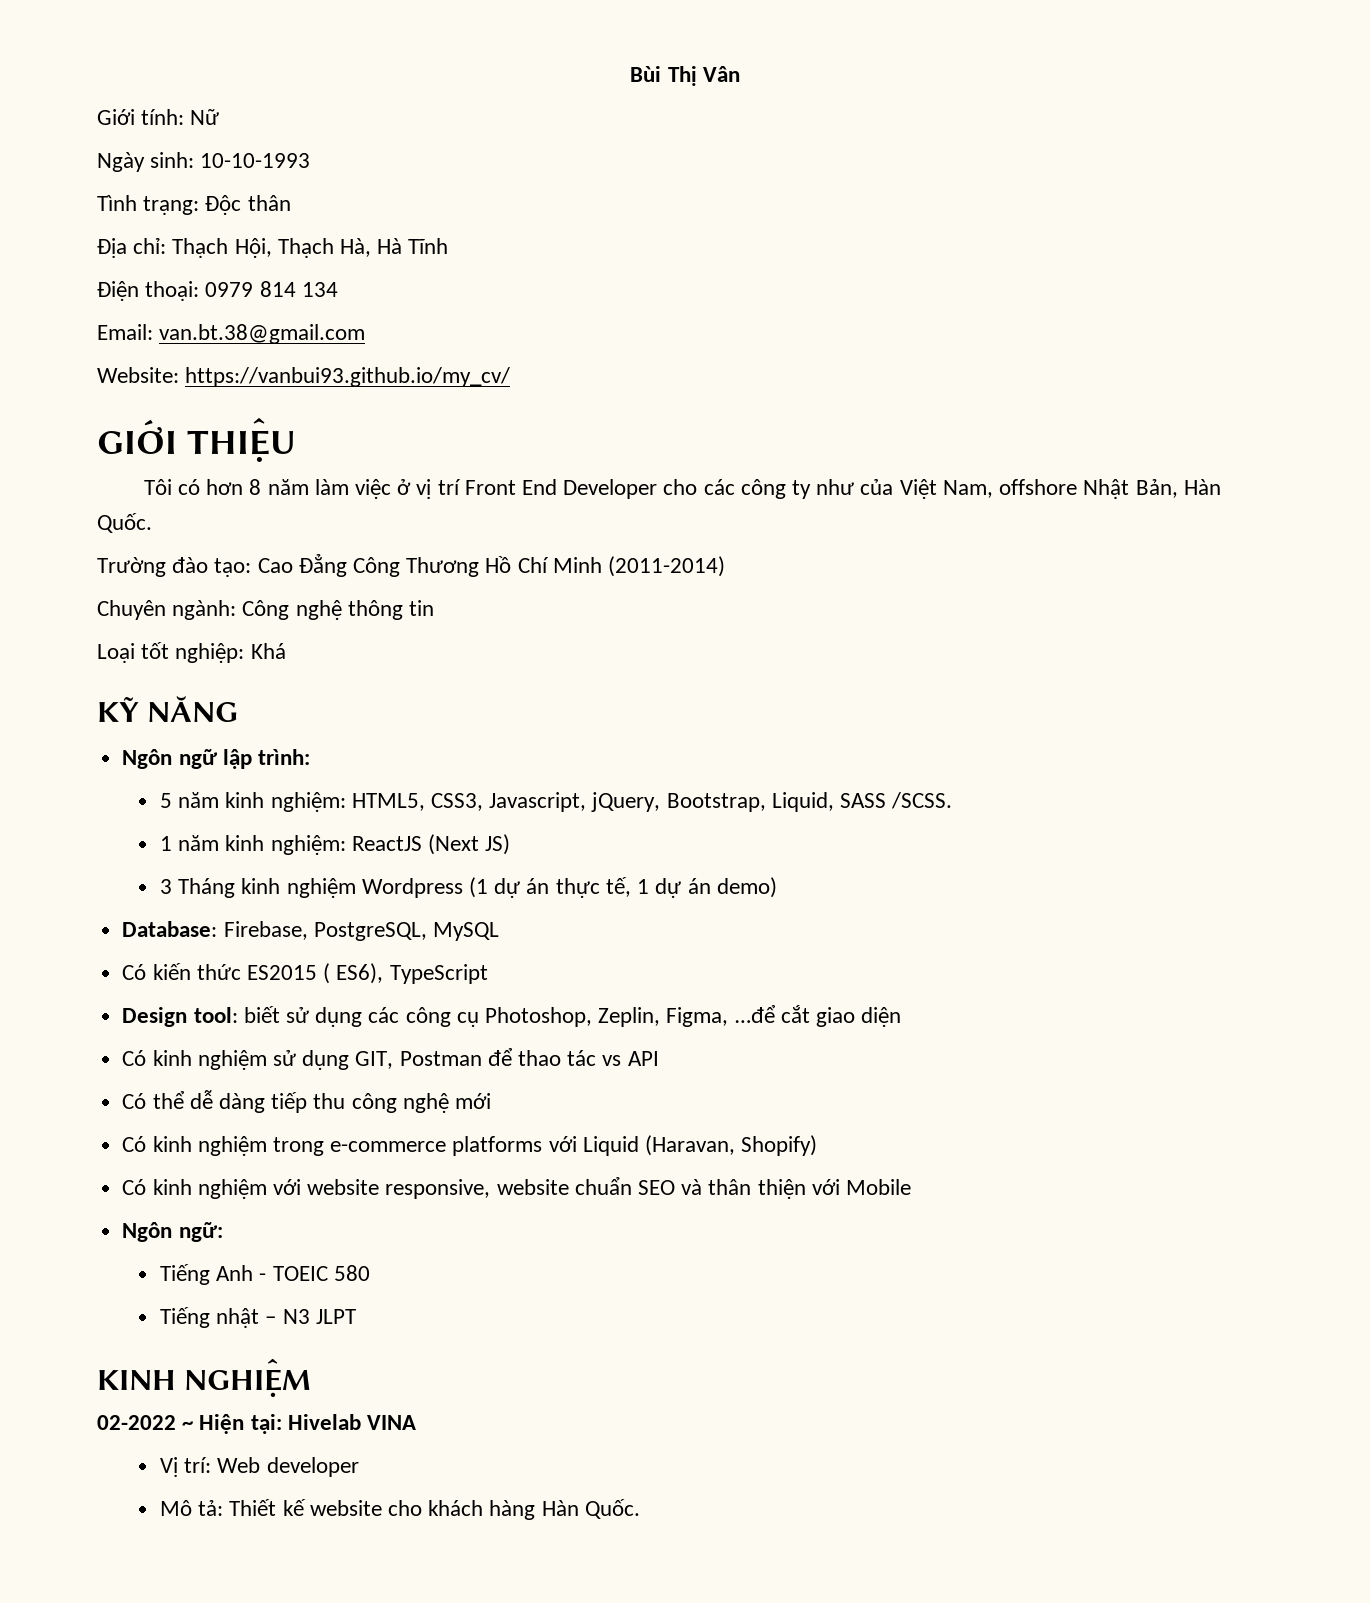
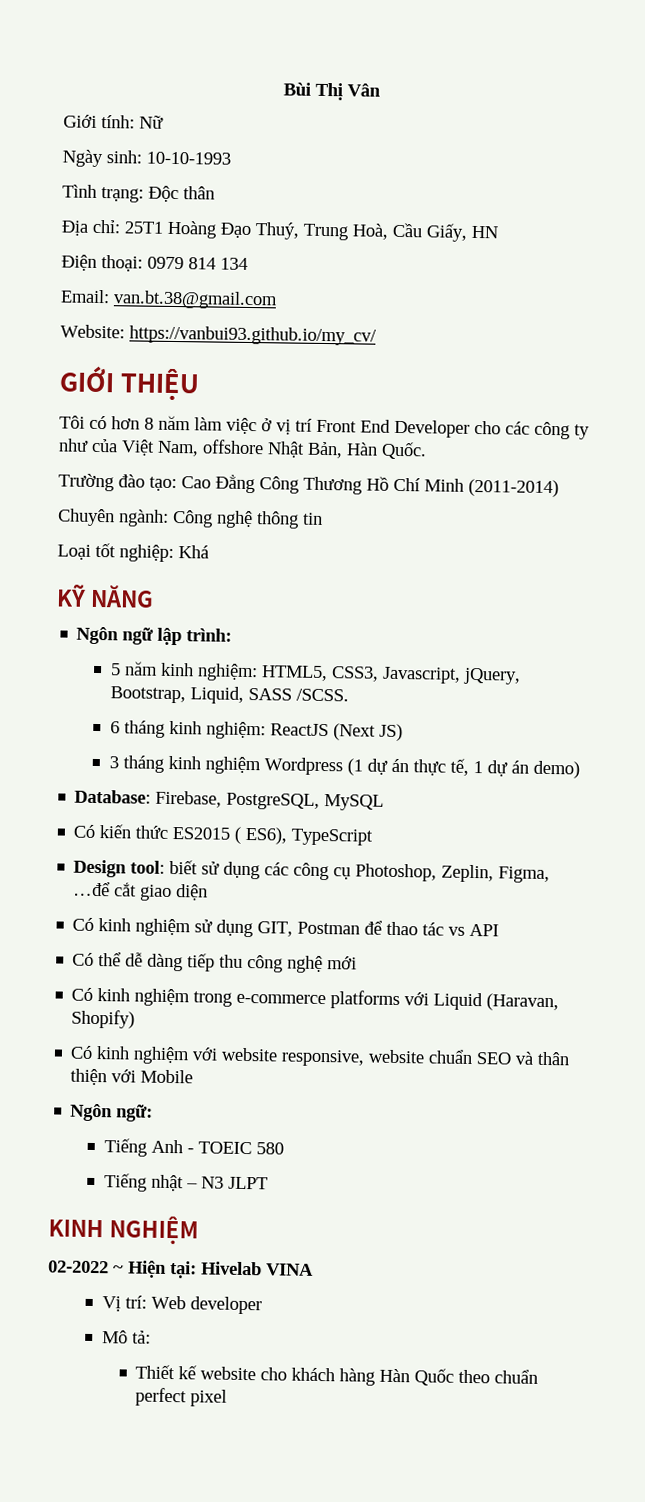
[172,238,449,258] Thạch Hội, Thạch Hà, Hà Tĩnh -> [124,220,498,242] 25T1 Hoàng Đạo Thuý, Trung Hoà, Cầu Giấy, HN
[159,835,220,851] 1 năm -> [109,720,165,738] 6 tháng
[178,878,236,898] Tháng -> [122,755,164,773] tháng
(224, 1508) none -> (151, 1337) //
[584,1499,640,1519] Quốc. -> [414,1368,539,1386] [135,1387,228,1407] Quốc theo chuẩn perfect pixel

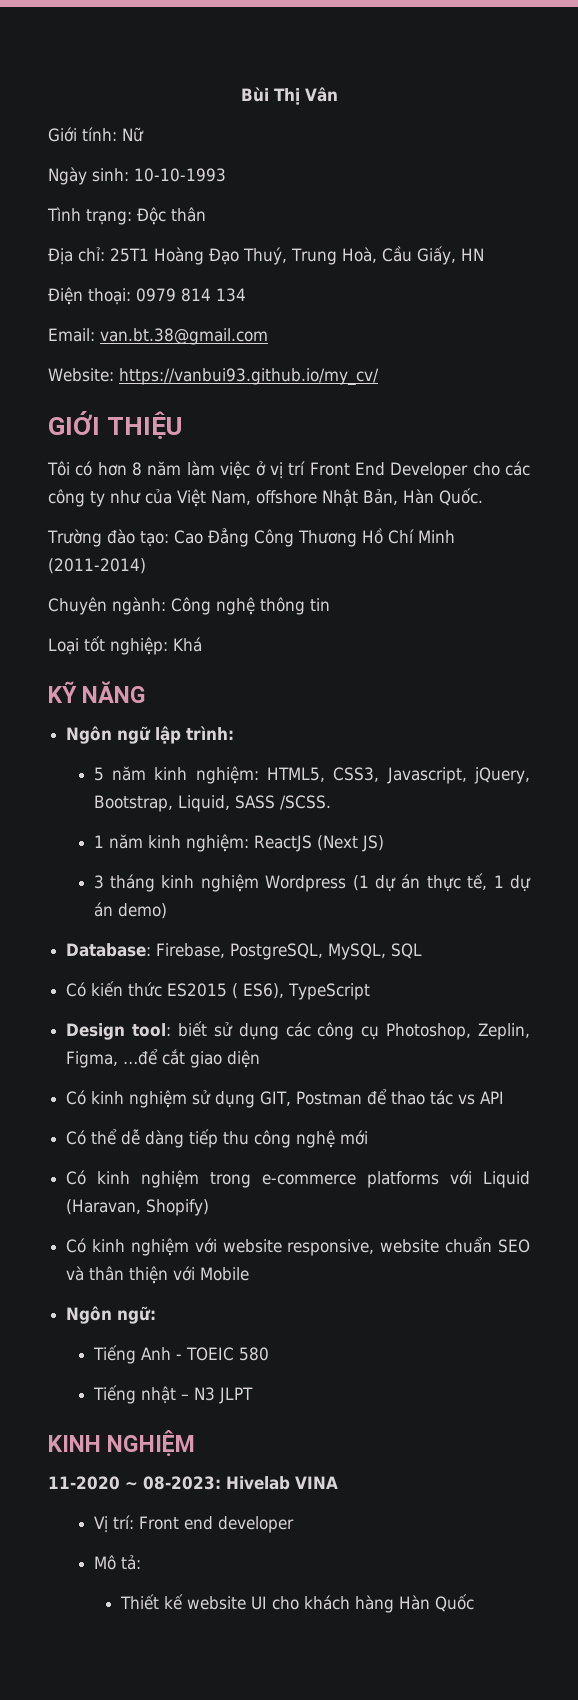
[109,720,165,738] 6 tháng -> [93,834,143,849] 1 năm
[324,794,385,811] MySQL -> [328,943,423,960] MySQL, SQL
[48,1260,197,1279] 02-2022 ~ Hiện tại: -> [48,1476,221,1490] 11-2020 ~ 08-2023:
[150,1295,186,1310] Web -> [138,1516,213,1530] Front end
(257, 1373) none -> [251,1596,268,1610] UI
[458,1369,539,1384] [135,1387,228,1407] theo chuẩn perfect pixel -> (475, 1603) none

